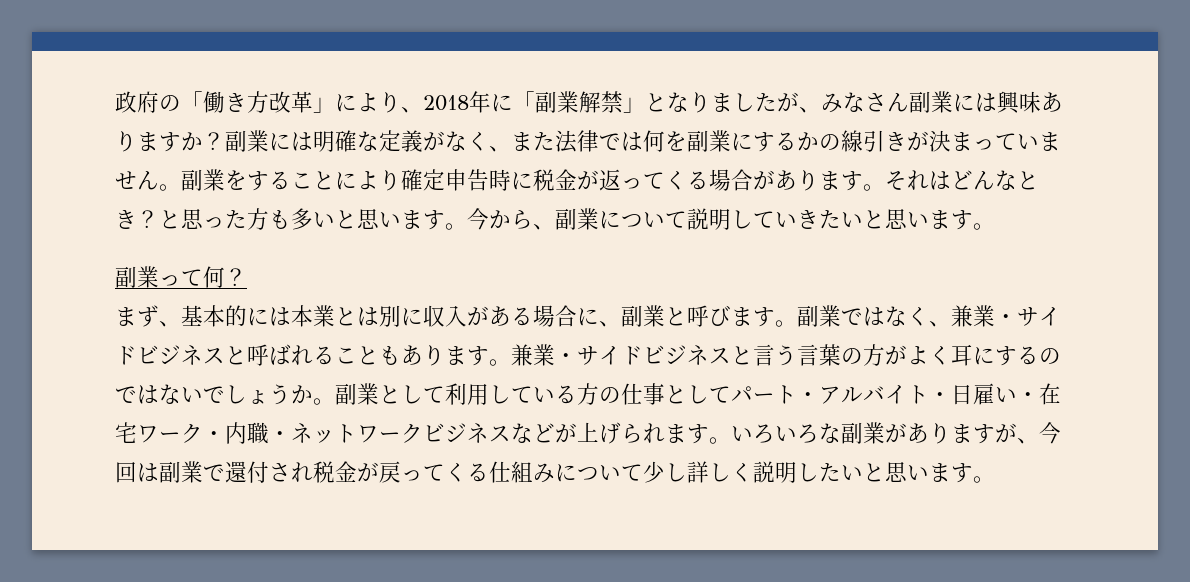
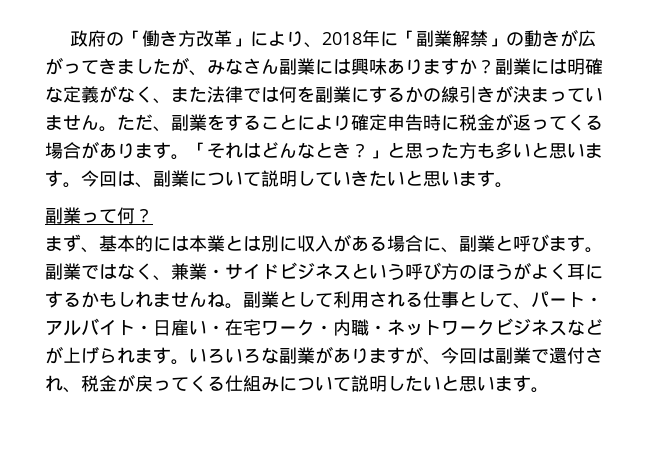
[645,92,711,113] となり -> [505,29,596,47] [45,57,117,75] の動きが広がってき
(181, 187) none -> [117,114,171,132] ただ、
(885, 187) none -> [189,142,207,157] 「
(159, 219) none -> [369,150,387,159] 」
[489,209,533,229] から -> [99,171,135,187] 回は
[247,344,1061,366] [115,384,313,405] 呼ばれることもあります。兼業・サイドビジネスと言う言葉の方がよく耳にするのではないでしょうか -> [369,262,603,280] [45,291,225,308] いう呼び方のほうがよく耳にするかもしれませんね
[489,383,621,405] している方の -> [369,291,423,308] される
(731, 394) none -> [513,303,531,309] 、
(313, 472) none -> [63,387,81,393] 、
[643,461,753,483] 少し詳しく -> (351, 384) none

